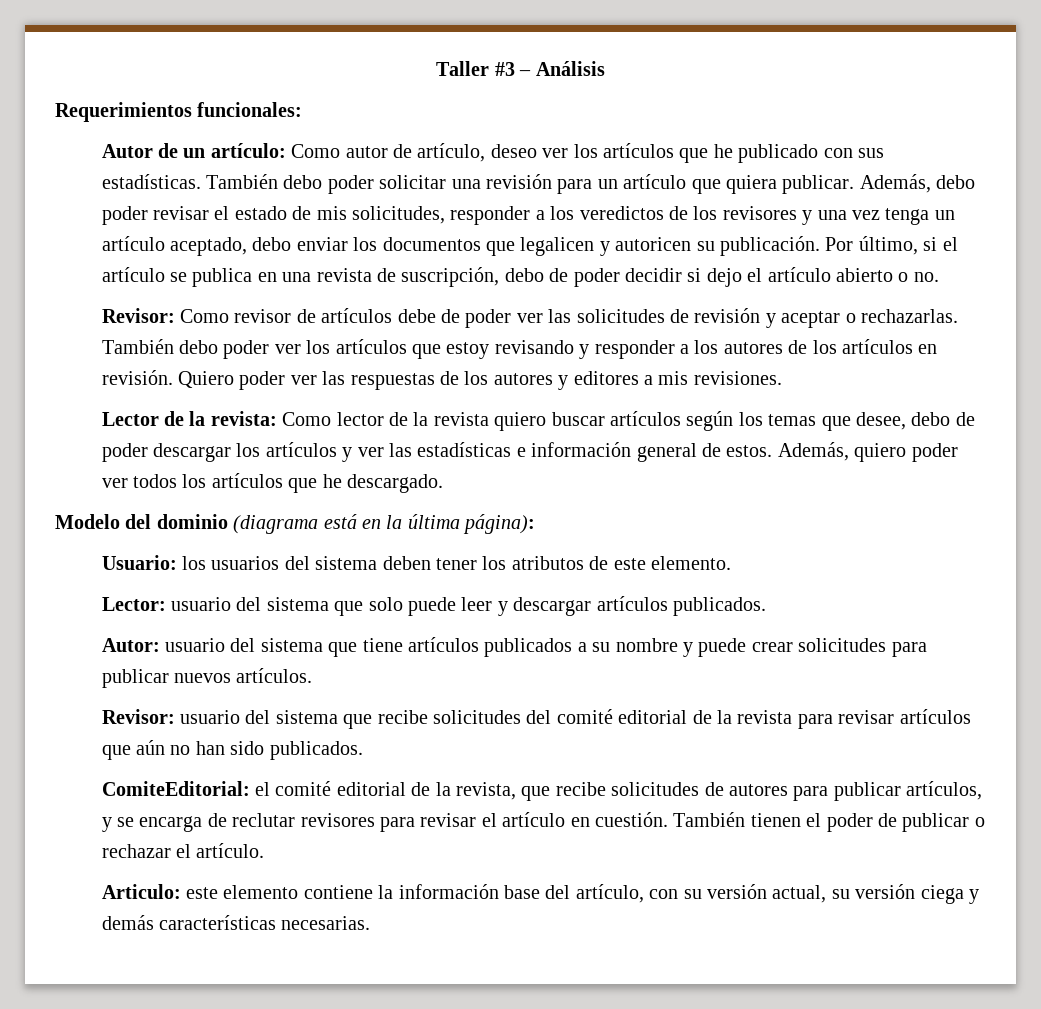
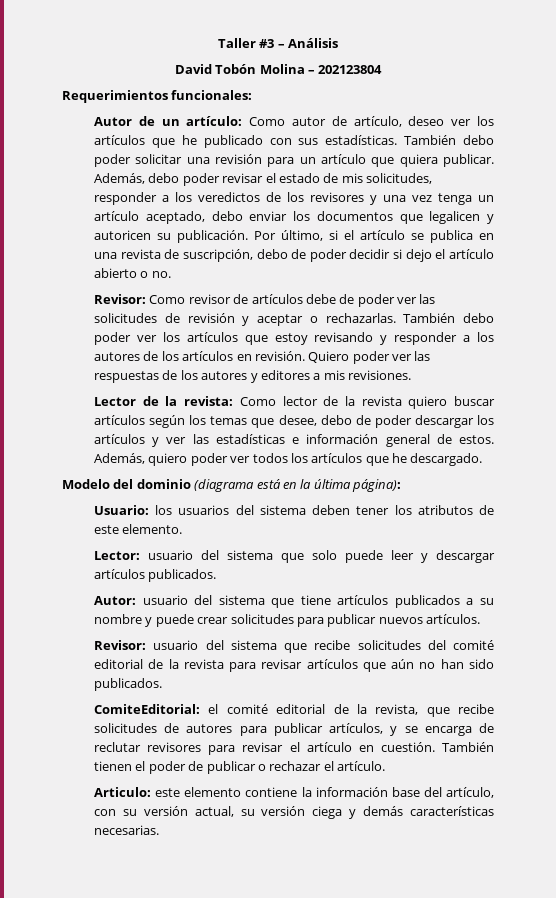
(605, 68) none -> [174,64,383,74] // David Tobón Molina – 202123804

